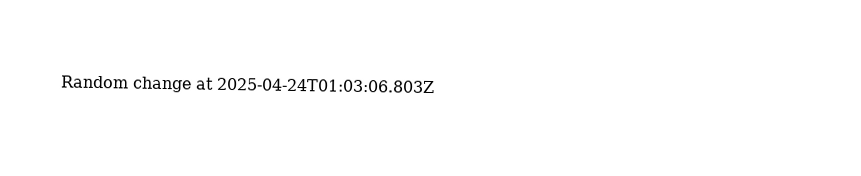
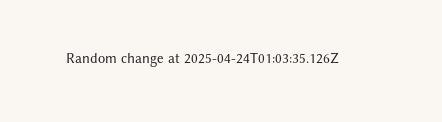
[216,77,435,94] 2025-04-24T01:03:06.803Z -> [184,52,339,64] 2025-04-24T01:03:35.126Z

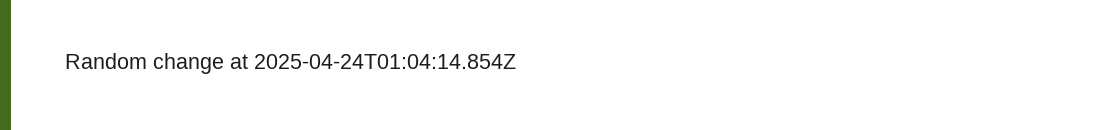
[184,52,339,64] 2025-04-24T01:03:35.126Z -> [254,54,516,69] 2025-04-24T01:04:14.854Z

